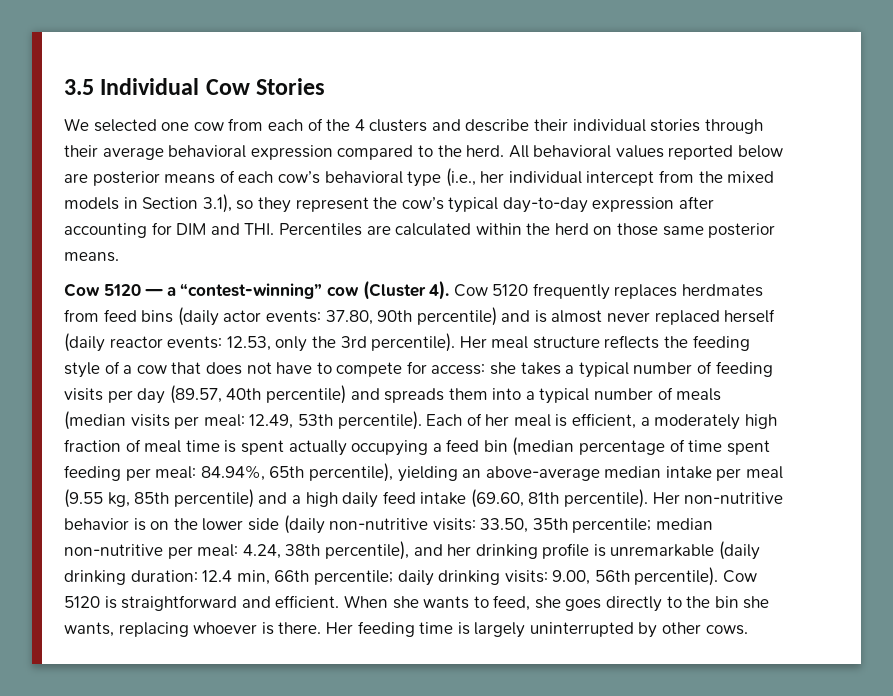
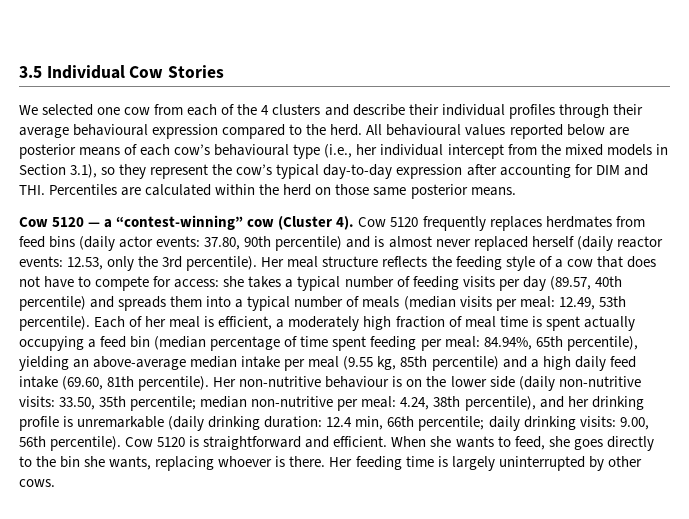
[650,119,701,132] stories -> [508,104,555,119] profiles
[168,145,247,158] behavioral -> [73,124,149,136] behavioural
[533,145,612,158] behavioral -> [386,124,462,136] behavioural
[324,171,403,184] behavioral -> [214,144,290,156] behavioural
[64,518,129,530] behavior -> [325,376,390,388] behaviour

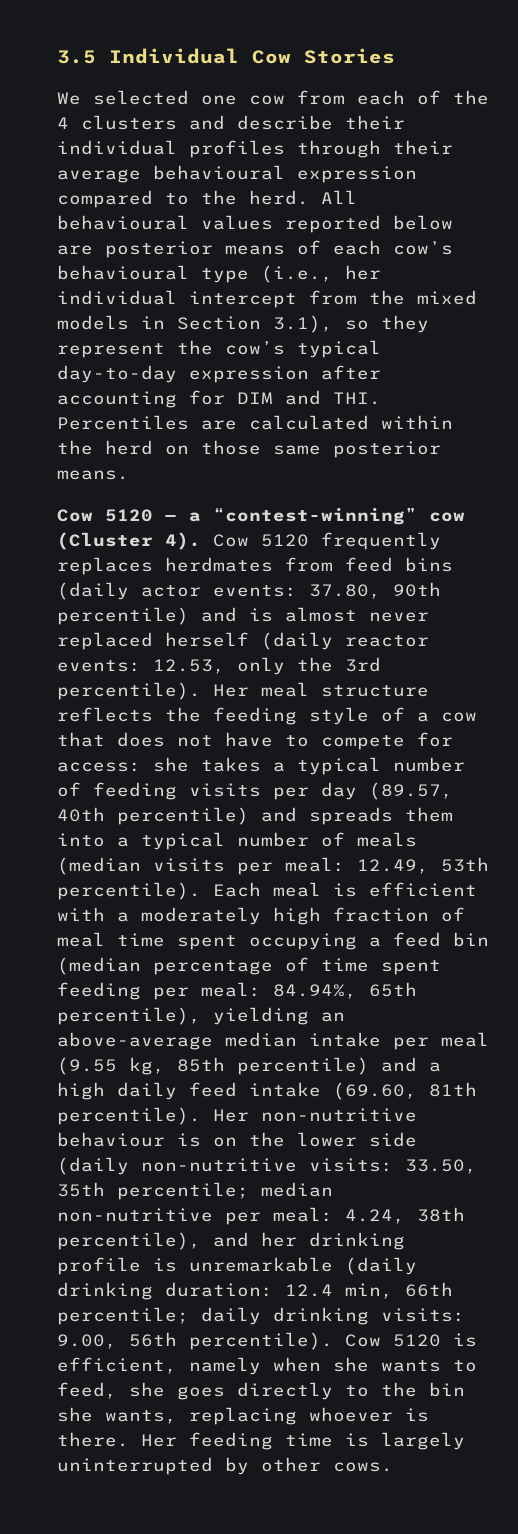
[129,316,273,330] of her meal is efficient, -> [273,882,477,897] [57,907,105,921] meal is efficient with
[531,316,635,331] is spent actually -> [177,935,237,950] spent
[203,436,427,450] straightforward and efficient. When -> [57,1357,321,1375] efficient, namely when

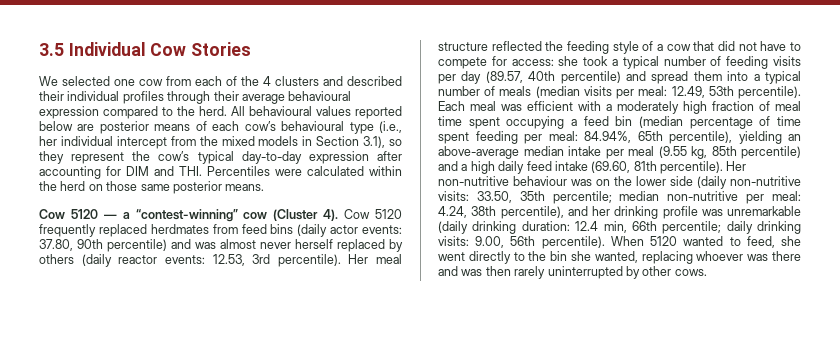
[237,115,333,130] describe -> [347,76,402,86] described
[201,420,237,430] are -> [275,169,302,176] were
[57,557,153,575] replaces -> [98,224,147,237] replaced
[249,608,273,622] is -> [195,242,216,249] was
[57,632,249,650] replaced herself -> [295,239,403,252] [39,254,74,264] herself replaced by others
[237,657,333,675] only the -> (245, 260) none
[57,707,153,722] reflects -> [491,41,542,51] reflected
[117,732,165,747] does -> [718,41,735,51] did
[201,757,261,772] takes -> [583,56,609,66] took
[309,807,393,825] spreads -> [651,71,689,84] spread
[333,883,357,897] is -> [501,104,522,111] was
[177,1133,201,1147] is -> [571,179,592,186] was
[153,1258,177,1272] is -> [701,209,723,216] was
[345,1333,477,1347] [57,1357,441,1375] Cow 5120 is efficient, namely when she wants -> [610,236,724,246] When 5120 wanted
[177,1386,225,1400] goes -> [438,252,465,261] went
[105,1410,177,1424] wants, -> [594,251,638,263] wanted,
[405,1408,429,1422] [57,1432,465,1450] is there. Her feeding time is largely -> [747,251,801,261] [438,266,546,279] was there and was then rarely

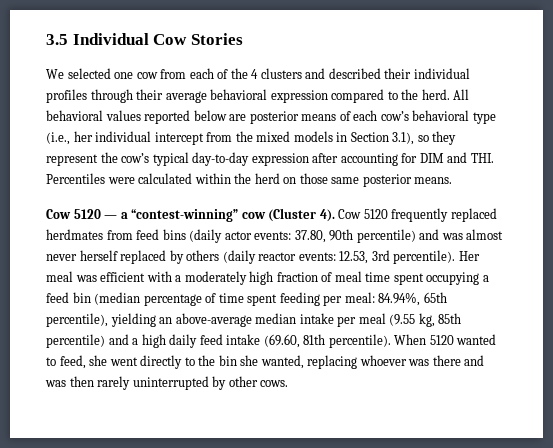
[288,91,352,101] behavioural -> [210,89,268,100] behavioral
[249,106,312,116] behavioural -> [46,110,103,121] behavioral
[281,121,345,131] behavioural -> [412,110,470,121] behavioral
[438,41,801,54] [438,56,801,69] [438,71,801,84] [438,86,801,99] [438,101,496,111] structure reflected the feeding style of a cow that did not have to compete for access: she took a typical number of feeding visits per day (89.57, 40th percentile) and spread them into a typical number of meals (median visits per meal: 12.49, 53th percentile). Each meal -> (73, 276) none
[726,161,747,171] [438,176,801,189] [438,191,801,204] [438,206,801,219] [438,221,801,234] [438,236,605,249] Her non-nutritive behaviour was on the lower side (daily non-nutritive visits: 33.50, 35th percentile; median non-nutritive per meal: 4.24, 38th percentile), and her drinking profile was unremarkable (daily drinking duration: 12.4 min, 66th percentile; daily drinking visits: 9.00, 56th percentile). -> (391, 341) none

